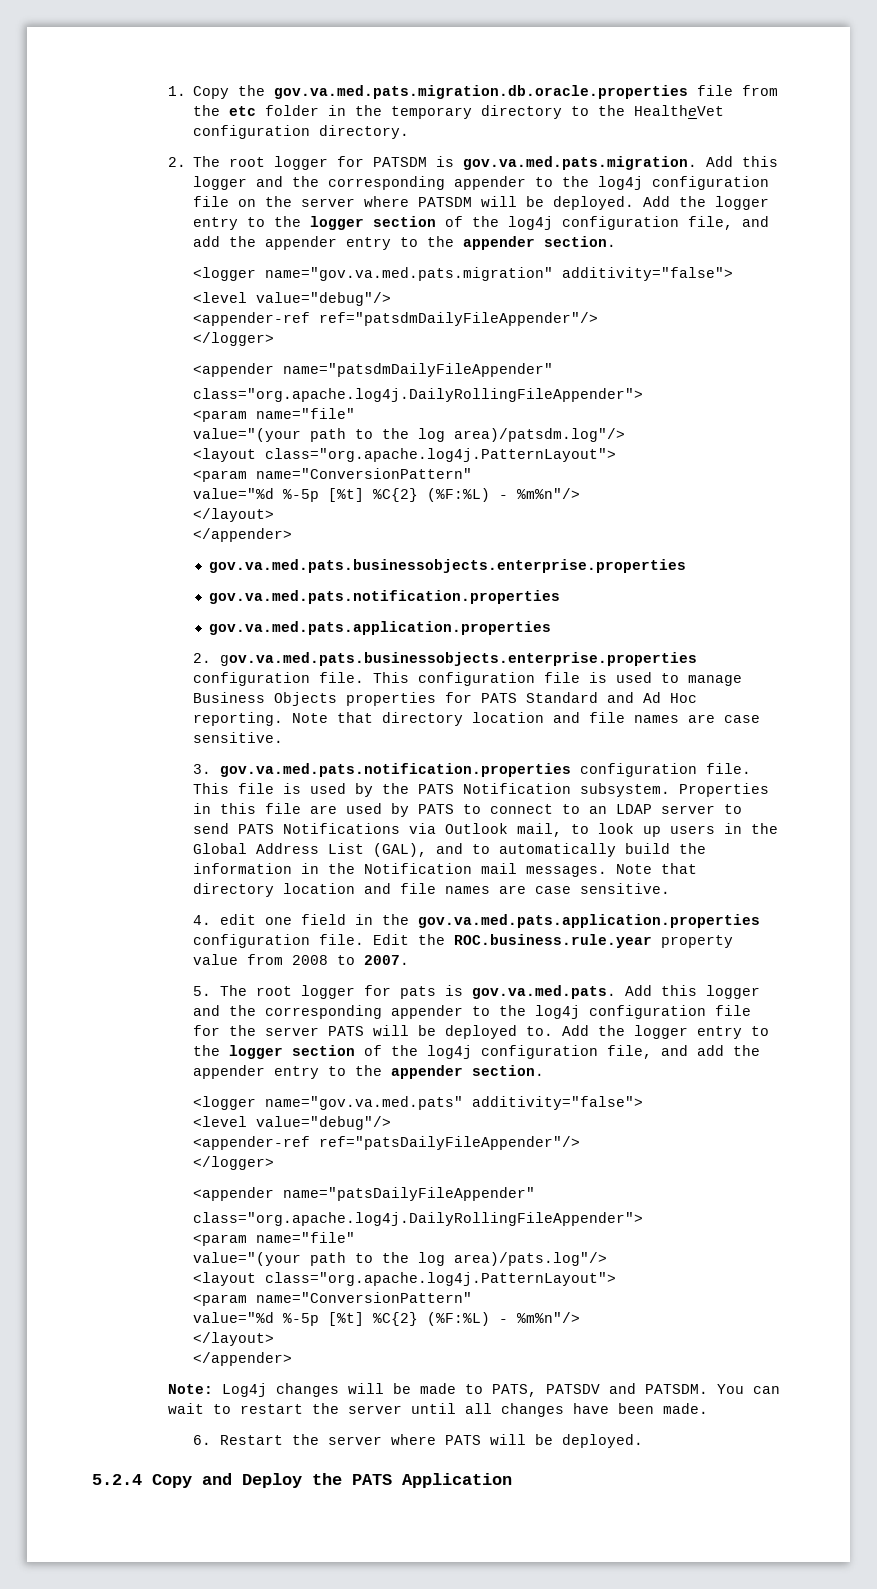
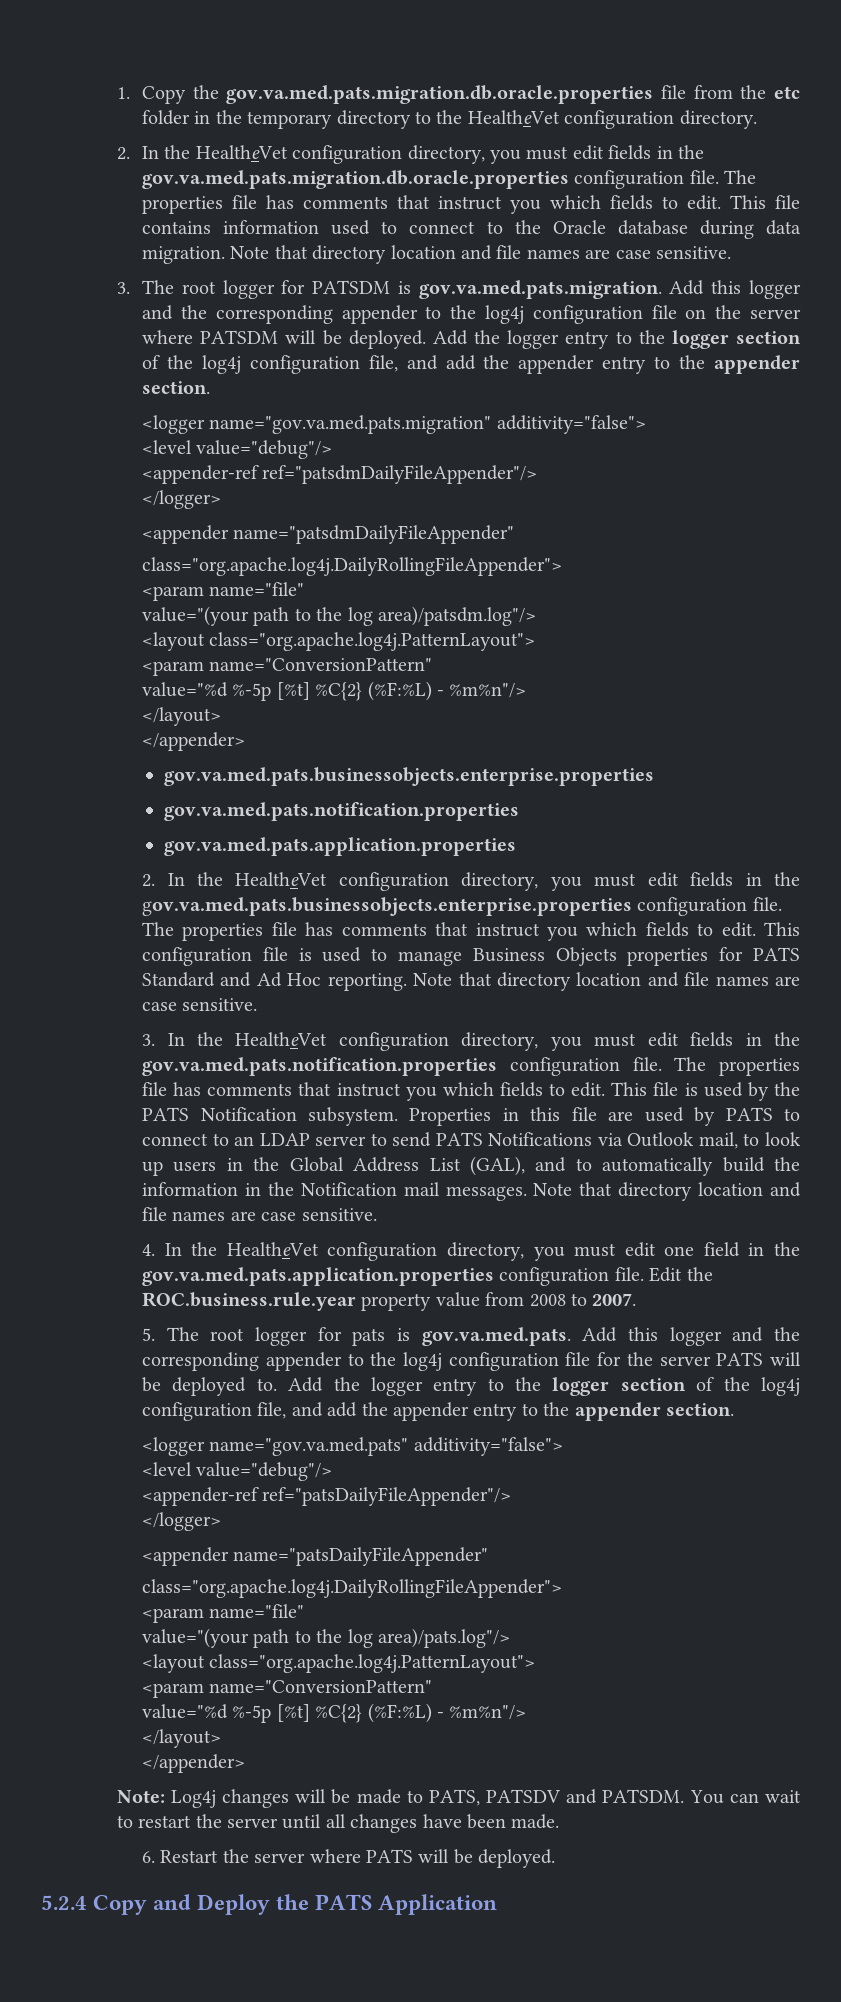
(186, 162) none -> [142,145,705,164] [142,170,757,189] [142,195,800,214] [142,220,801,239] [142,245,732,264] [116,282,130,294] In the HealtheVet configuration directory, you must edit fields in the gov.va.med.pats.migration.db.oracle.properties configuration file. The properties file has comments that instruct you which fields to edit. This file contains information used to connect to the Oracle database during data migration. Note that directory location and file names are case sensitive. // 3.
[220,652,698,666] [193,672,365,686] gov.va.med.pats.businessobjects.enterprise.properties configuration file. -> [167,872,800,891] [142,897,782,916] [142,922,756,941] In the HealtheVet configuration directory, you must edit fields in the gov.va.med.pats.businessobjects.enterprise.properties configuration file. The properties file has comments that instruct you which fields to edit.
[220,763,752,777] gov.va.med.pats.notification.properties configuration file. -> [167,1032,800,1051] [142,1057,800,1076] [142,1082,606,1101] In the HealtheVet configuration directory, you must edit fields in the gov.va.med.pats.notification.properties configuration file. The properties file has comments that instruct you which fields to edit.
(212, 920) none -> [164,1242,617,1261] In the HealtheVet configuration directory, you must

